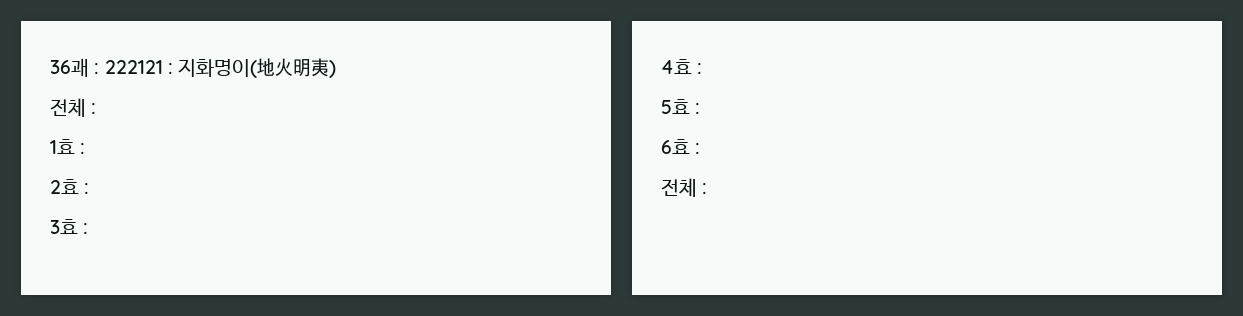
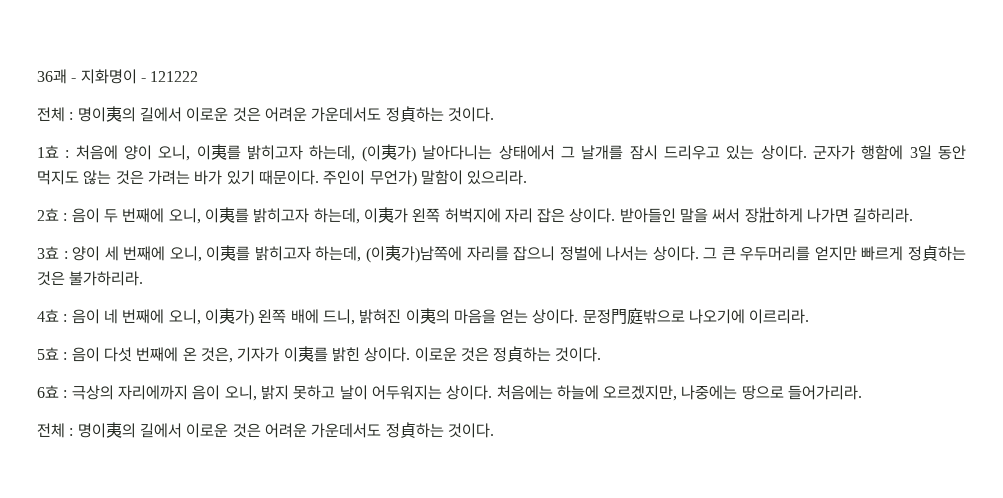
[94,58,337,78] [50,98,97,117] [50,139,86,154] [50,179,90,194] [50,219,89,234] [661,59,703,74] [661,99,701,114] [661,139,701,154] [661,178,708,197] : 222121 : 지화명이(地火明夷) // 전체 : // 1효 : // 2효 : // 3효 : // 4효 : // 5효 : // 6효 : // 전체 : -> [71,69,199,84] [37,106,494,122] [37,144,967,162] [37,170,528,187] [37,207,914,224] [37,245,966,263] [37,271,144,286] [37,308,810,326] [37,346,602,363] [37,385,863,401] [37,422,494,438] - 지화명이 - 121222 // 전체 : 명이夷의 길에서 이로운 것은 어려운 가운데서도 정貞하는 것이다. // 1효 : 처음에 양이 오니, 이夷를 밝히고자 하는데, (이夷가) 날아다니는 상태에서 그 날개를 잠시 드리우고 있는 상이다. 군자가 행함에 3일 동안 먹지도 않는 것은 가려는 바가 있기 때문이다. 주인이 무언가) 말함이 있으리라. // 2효 : 음이 두 번째에 오니, 이夷를 밝히고자 하는데, 이夷가 왼쪽 허벅지에 자리 잡은 상이다. 받아들인 말을 써서 장壯하게 나가면 길하리라. // 3효 : 양이 세 번째에 오니, 이夷를 밝히고자 하는데, (이夷가)남쪽에 자리를 잡으니 정벌에 나서는 상이다. 그 큰 우두머리를 얻지만 빠르게 정貞하는 것은 불가하리라. // 4효 : 음이 네 번째에 오니, 이夷가) 왼쪽 배에 드니, 밝혀진 이夷의 마음을 얻는 상이다. 문정門庭밖으로 나오기에 이르리라. // 5효 : 음이 다섯 번째에 온 것은, 기자가 이夷를 밝힌 상이다. 이로운 것은 정貞하는 것이다. // 6효 : 극상의 자리에까지 음이 오니, 밝지 못하고 날이 어두워지는 상이다. 처음에는 하늘에 오르겠지만, 나중에는 땅으로 들어가리라. // 전체 : 명이夷의 길에서 이로운 것은 어려운 가운데서도 정貞하는 것이다.

